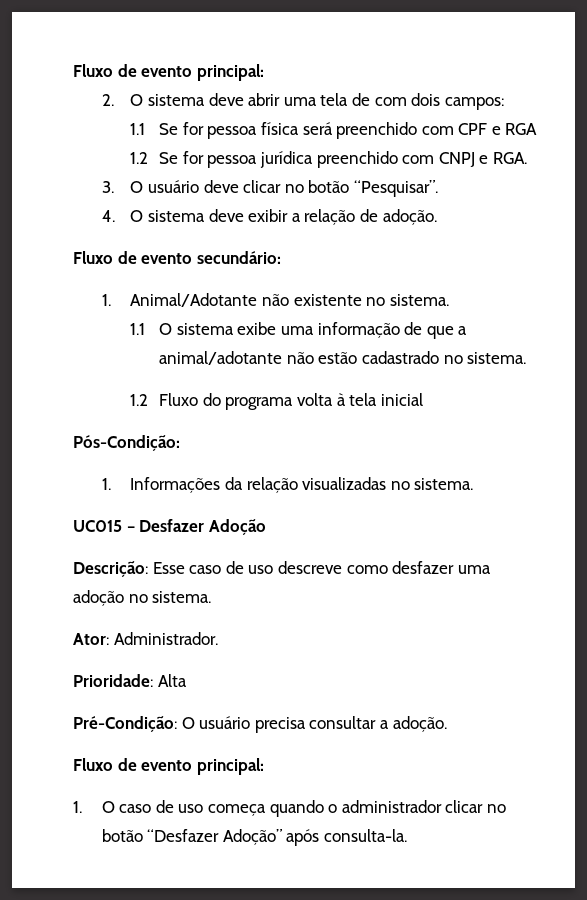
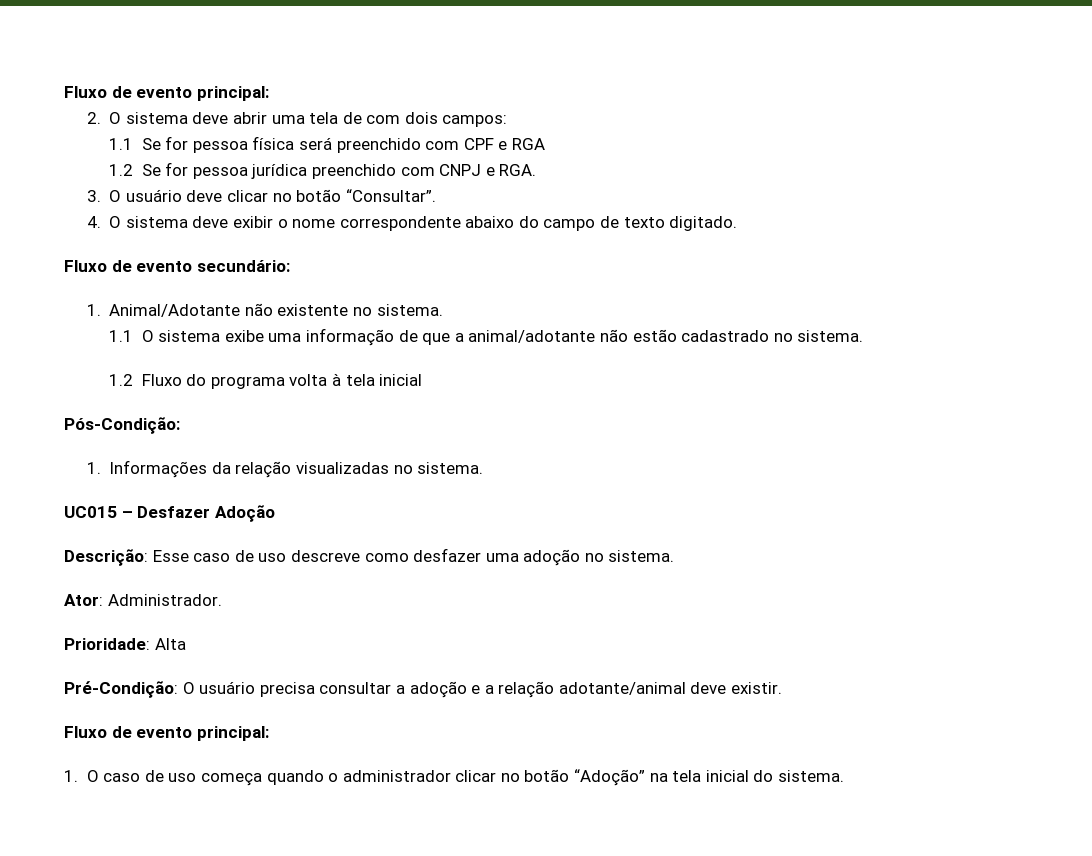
[353,180,438,197] “Pesquisar”. -> [345,189,436,202] “Consultar”.
[291,209,437,225] a relação de adoção. -> [277,216,738,231] o nome correspondente abaixo do campo de texto digitado.
[392,716,447,732] adoção. -> [409,681,783,698] adoção e a relação adotante/animal deve existir.
[147,829,408,846] “Desfazer Adoção” após consulta-la. -> [574,769,845,786] “Adoção” na tela inicial do sistema.

